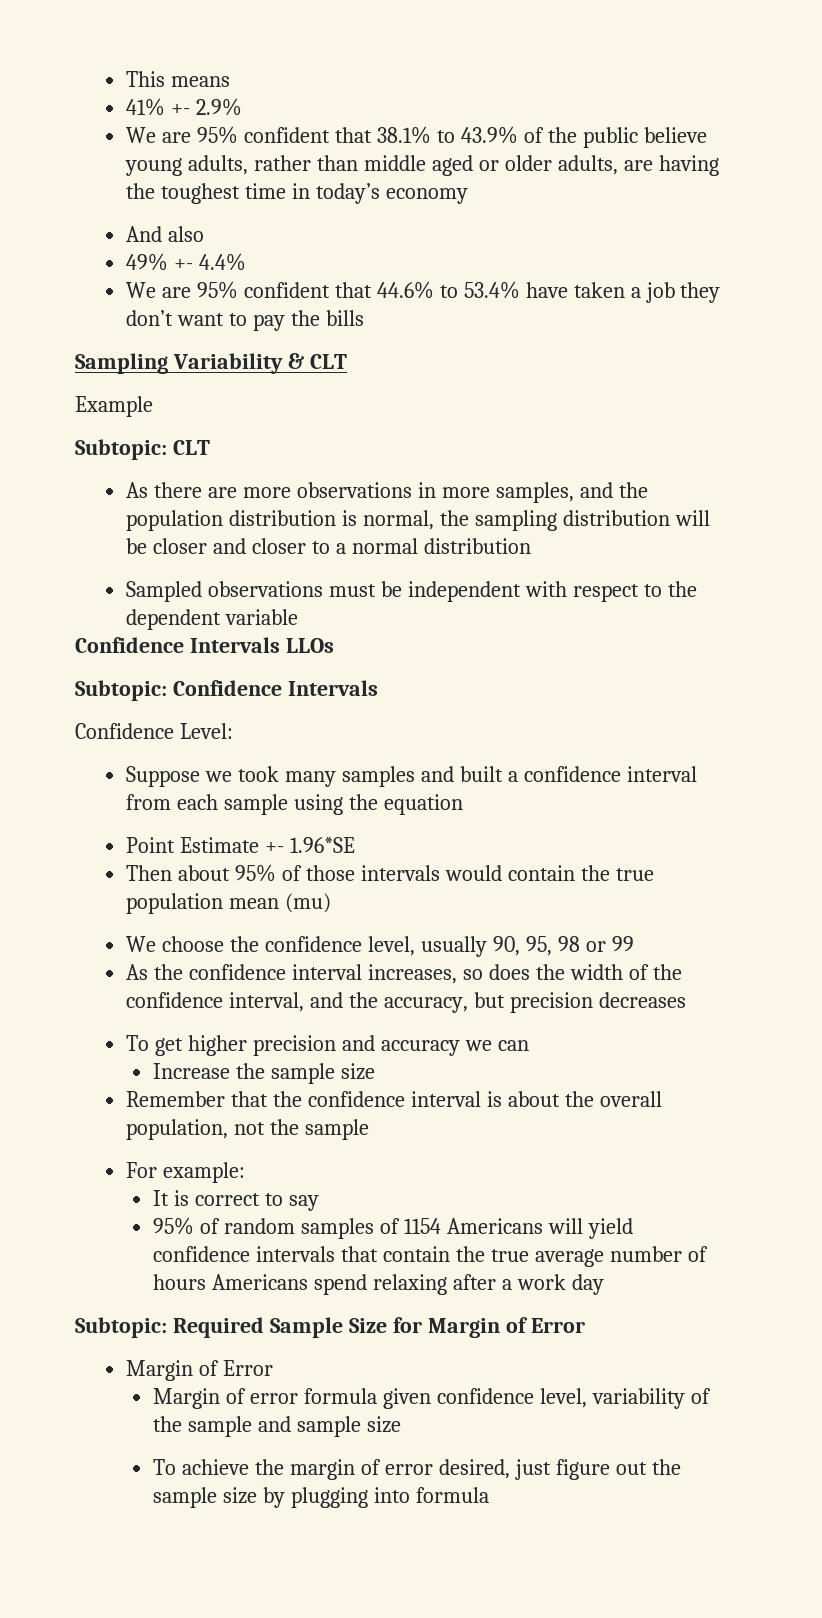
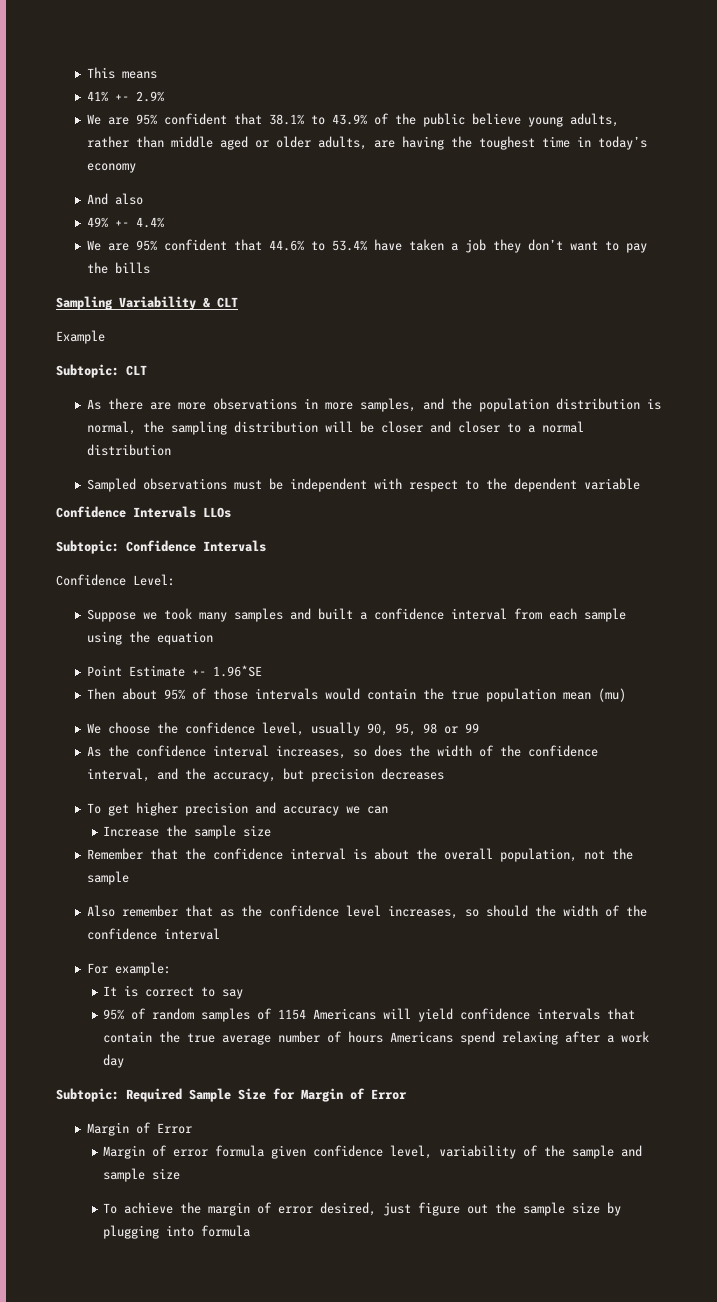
(369, 1129) none -> [86,905,647,919] [86,928,220,940] // Also remember that as the confidence level increases, so should the width of the confidence interval

